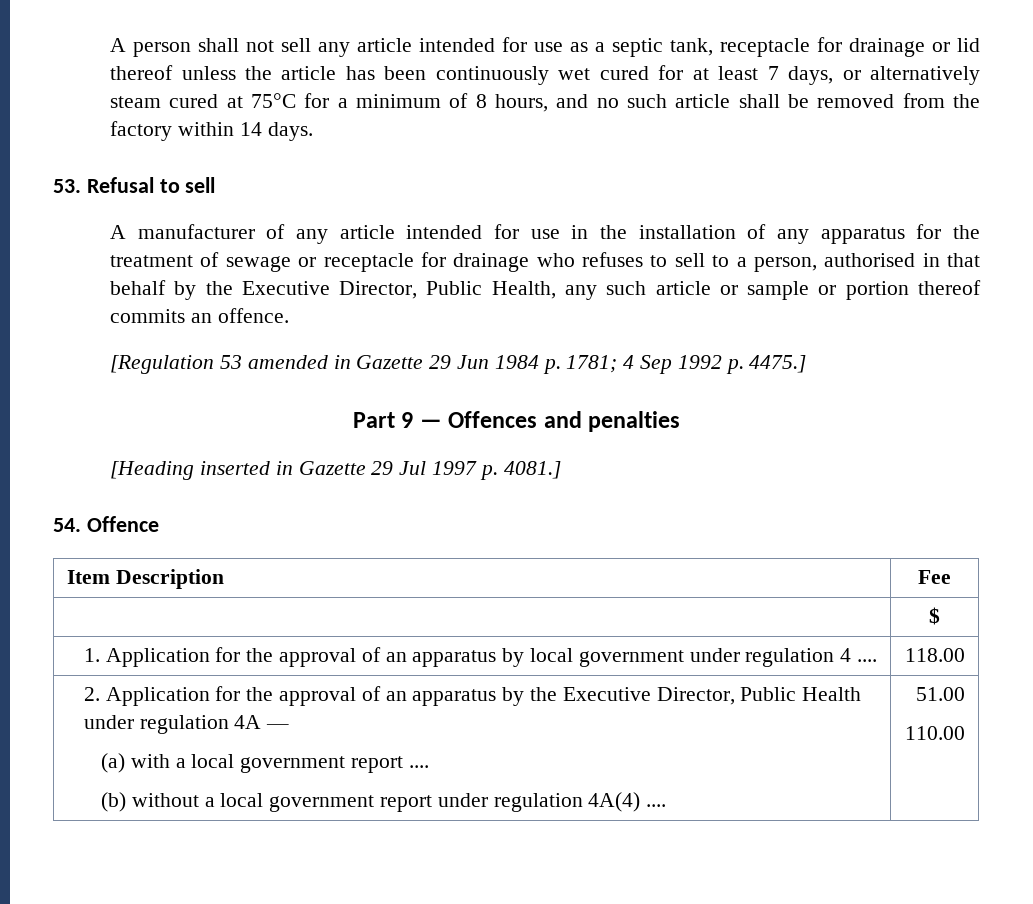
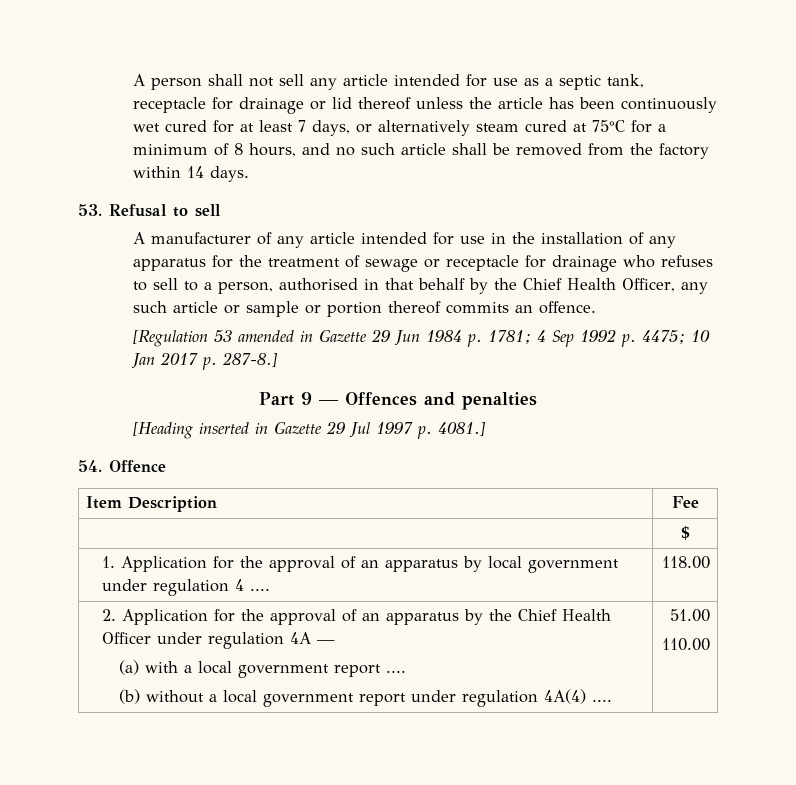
[241,281,556,299] Executive Director, Public Health, -> [523,278,676,292] Chief Health Officer,
[749,355,807,373] 4475.] -> [642,330,711,344] [132,352,279,370] 4475; 10 Jan 2017 p. 287-8.]
[562,687,862,705] Executive Director, Public Health -> [518,609,612,621] [102,632,152,644] Chief Health Officer

